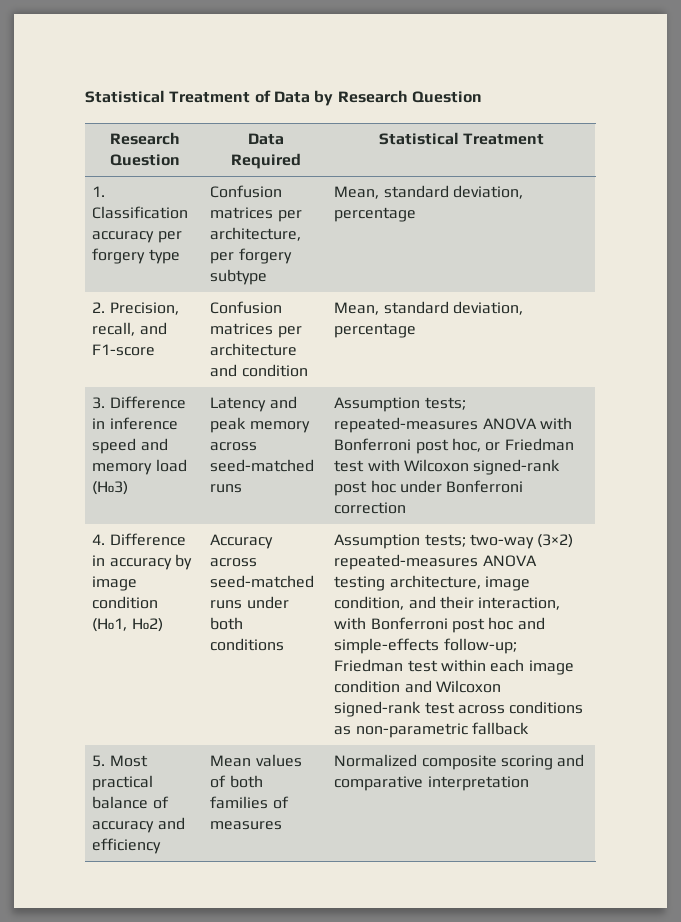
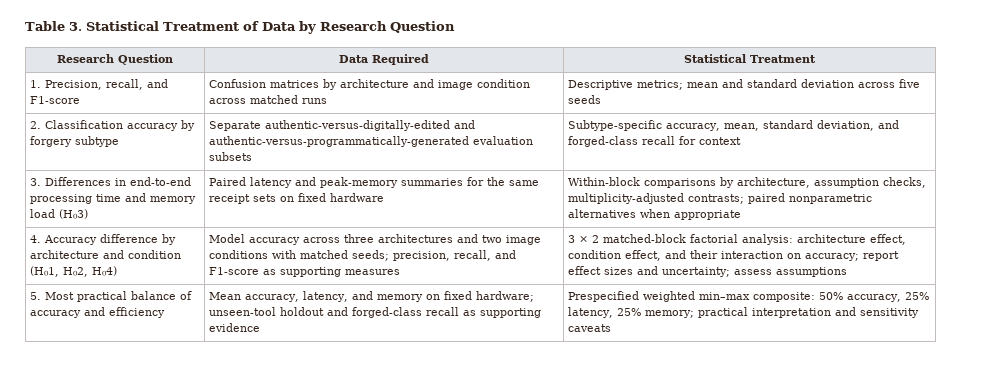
(85, 96) none -> [25,21,82,31] Table 3.
[92,206,189,219] [92,231,182,243] [92,248,180,264] [210,185,283,198] [210,207,302,222] [210,227,302,241] [210,248,292,264] [210,269,268,285] [334,185,524,199] [334,207,417,222] [92,302,106,313] Classification accuracy per forgery type | Confusion matrices per architecture, per forgery subtype | Mean, standard deviation, percentage // 2. -> (42, 84) none
[277,326,302,338] [210,343,298,356] [210,364,308,377] [334,301,524,315] [334,323,417,338] [92,396,186,409] [92,417,178,430] [92,438,168,454] [92,459,187,475] [92,481,129,495] [210,396,297,412] [210,417,310,433] [210,442,258,451] [210,459,315,472] [210,484,243,493] [334,397,466,412] [334,417,573,433] [334,438,574,454] [334,459,561,475] [334,480,524,496] [334,502,407,514] [92,533,186,546] [92,554,193,570] [92,576,138,591] [92,596,159,609] [92,618,163,632] [210,534,274,549] [210,558,258,567] [210,575,315,588] [210,596,289,609] [210,617,244,630] [210,638,285,651] [334,534,574,549] [334,554,537,570] [334,575,531,591] [334,596,561,610] [334,617,545,633] [334,638,517,654] [334,659,574,675] [334,680,502,693] [334,701,584,717] [334,722,530,738] per architecture and condition | Mean, standard deviation, percentage // 3. Difference in inference speed and memory load (H₀3) | Latency and peak memory across seed-matched runs | Assumption tests; repeated-measures ANOVA with Bonferroni post hoc, or Friedman test with Wilcoxon signed-rank post hoc under Bonferroni correction // 4. Difference in accuracy by image condition (H₀1, H₀2) | Accuracy across seed-matched runs under both conditions | Assumption tests; two-way (3×2) repeated-measures ANOVA testing architecture, image condition, and their interaction, with Bonferroni post hoc and simple-effects follow-up; Friedman test within each image condition and Wilcoxon signed-rank test across conditions as non-parametric fallback -> [323,79,531,90] [209,95,328,104] [568,79,921,90] [568,95,602,104] [30,120,196,131] [30,136,120,147] [209,120,476,131] [209,136,534,147] [209,152,253,161] [568,120,900,131] [568,136,742,147] [30,177,192,186] [30,193,197,204] [30,209,89,219] [209,177,540,188] [209,193,385,204] [568,177,927,188] [568,193,873,204] [568,209,742,220] [30,234,177,245] [30,250,182,259] [30,266,118,277] [209,234,542,245] [209,250,517,261] [209,267,401,277] [568,234,907,245] [568,250,900,261] [568,266,848,277] by architecture and image condition across matched runs | Descriptive metrics; mean and standard deviation across five seeds // 2. Classification accuracy by forgery subtype | Separate authentic-versus-digitally-edited and authentic-versus-programmatically-generated evaluation subsets | Subtype-specific accuracy, mean, standard deviation, and forged-class recall for context // 3. Differences in end-to-end processing time and memory load (H₀3) | Paired latency and peak-memory summaries for the same receipt sets on fixed hardware | Within-block comparisons by architecture, assumption checks, multiplicity-adjusted contrasts; paired nonparametric alternatives when appropriate // 4. Accuracy difference by architecture and condition (H₀1, H₀2, H₀4) | Model accuracy across three architectures and two image conditions with matched seeds; precision, recall, and F1-score as supporting measures | 3 × 2 matched-block factorial analysis: architecture effect, condition effect, and their interaction on accuracy; report effect sizes and uncertainty; assess assumptions
[255,754,302,767] [210,775,263,788] [210,796,289,809] [210,821,283,830] [334,754,585,770] [334,776,529,791] values of both families of measures | Normalized composite scoring and comparative interpretation -> [245,291,535,302] [209,307,542,318] [209,323,261,332] [568,291,930,302] [568,307,920,318] [568,324,612,332] accuracy, latency, and memory on fixed hardware; unseen-tool holdout and forged-class recall as supporting evidence | Prespecified weighted min–max composite: 50% accuracy, 25% latency, 25% memory; practical interpretation and sensitivity caveats

